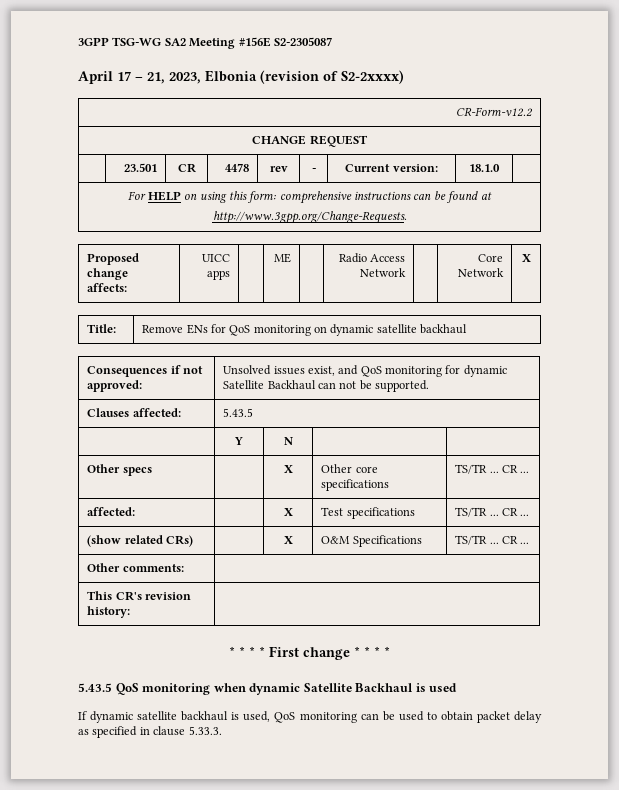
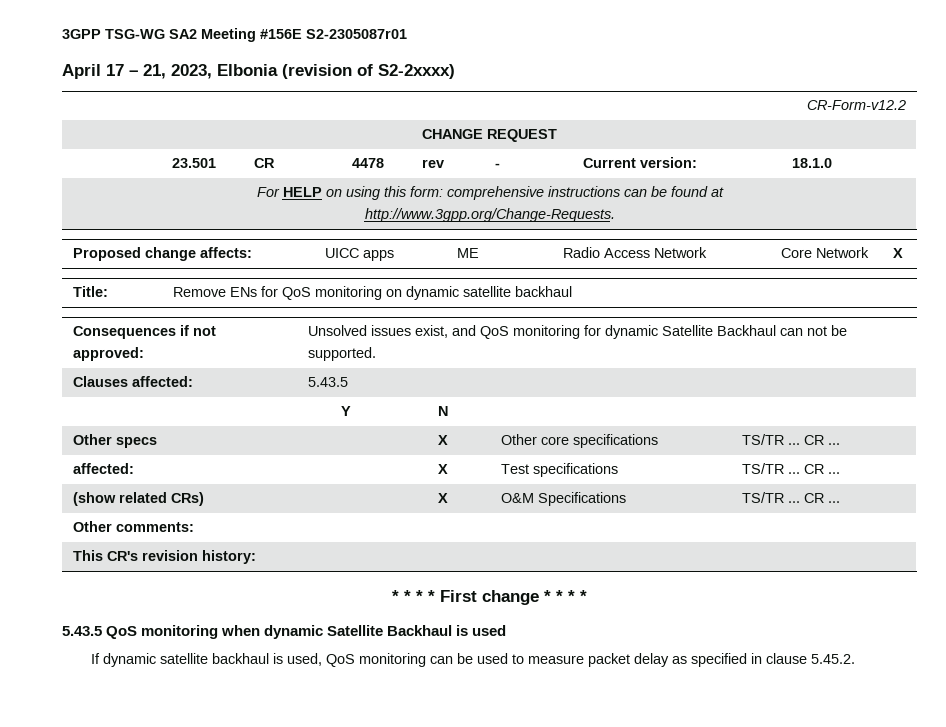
[273,37,332,46] S2-2305087 -> [306,29,407,39] S2-2305087r01
[440,711,473,721] obtain -> [528,655,585,664] measure
[188,726,222,735] 5.33.3. -> [811,654,856,664] 5.45.2.

